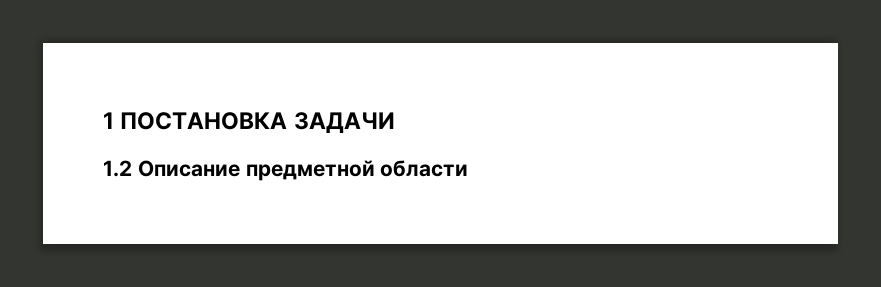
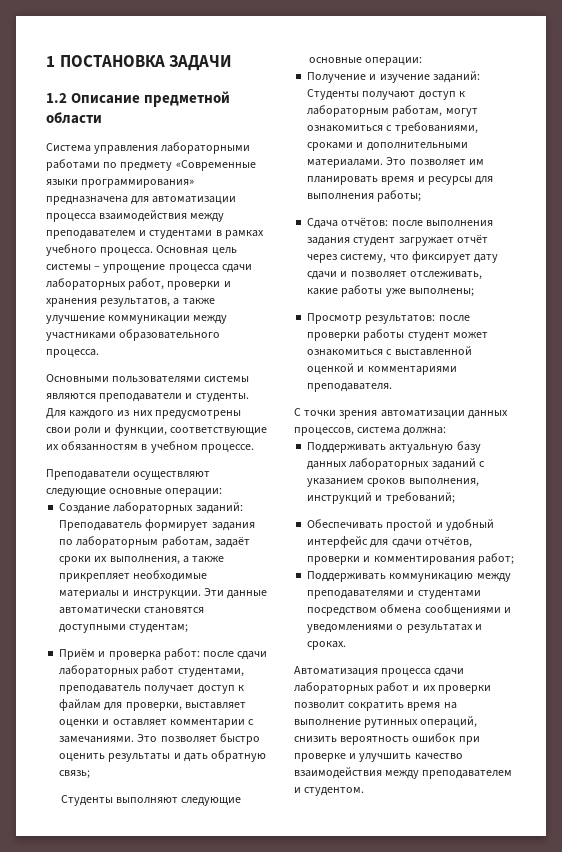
(469, 168) none -> [46,142,251,154] [46,159,256,171] [46,179,195,188] [46,196,237,205] [46,210,225,222] [46,230,264,239] [46,244,237,256] [46,264,252,273] [46,278,231,290] [46,298,215,307] [46,315,228,324] [46,329,221,341] [46,349,99,358] [46,374,250,383] [46,393,249,402] [46,408,241,419] [46,424,267,436] [46,441,254,453] [46,469,211,480] [46,488,223,497] [59,502,243,514] [59,519,255,531] [59,536,250,548] [59,556,225,565] [59,570,208,582] [59,588,268,599] [59,607,205,614] [59,624,189,633] [59,648,268,660] [59,665,244,677] [59,685,244,694] [59,699,246,711] [59,719,255,728] [59,733,260,745] [59,750,267,762] [59,770,91,779] [60,795,242,806] [308,57,422,66] [307,71,480,83] [307,89,465,100] [307,105,478,117] [307,122,478,134] [307,142,468,151] [307,157,484,168] [307,176,494,185] [307,190,422,202] [307,217,493,229] [307,234,488,246] [307,251,499,263] [307,271,482,280] [307,285,474,297] [307,313,470,324] [307,329,488,341] [307,346,472,356] [307,363,457,375] [307,383,393,392] [294,408,508,419] [294,427,447,436] [307,441,481,453] [307,458,485,470] [307,478,479,487] [307,492,455,504] [307,519,494,531] [307,536,472,548] [307,553,514,565] [307,571,511,582] [307,590,481,599] [307,604,511,616] [307,624,482,633] [307,641,347,650] [294,666,465,677] [294,682,491,694] [294,702,457,711] [294,716,478,728] [294,733,480,745] [294,753,463,762] [294,767,513,779] [294,787,365,796] // Система управления лабораторными работами по предмету «Современные языки программирования» предназначена для автоматизации процесса взаимодействия между преподавателем и студентами в рамках учебного процесса. Основная цель системы – упрощение процесса сдачи лабораторных работ, проверки и хранения результатов, а также улучшение коммуникации между участниками образовательного процесса. // Основными пользователями системы являются преподаватели и студенты. Для каждого из них предусмотрены свои роли и функции, соответствующие их обязанностям в учебном процессе. // Преподаватели осуществляют следующие основные операции: // Создание лабораторных заданий: Преподаватель формирует задания по лабораторным работам, задаёт сроки их выполнения, а также прикрепляет необходимые материалы и инструкции. Эти данные автоматически становятся доступными студентам; // Приём и проверка работ: после сдачи лабораторных работ студентами, преподаватель получает доступ к файлам для проверки, выставляет оценки и оставляет комментарии с замечаниями. Это позволяет быстро оценить результаты и дать обратную связь; // Студенты выполняют следующие основные операции: // Получение и изучение заданий: Студенты получают доступ к лабораторным работам, могут ознакомиться с требованиями, сроками и дополнительными материалами. Это позволяет им планировать время и ресурсы для выполнения работы; // Сдача отчётов: после выполнения задания студент загружает отчёт через систему, что фиксирует дату сдачи и позволяет отслеживать, какие работы уже выполнены; // Просмотр результатов: после проверки работы студент может ознакомиться с выставленной оценкой и комментариями преподавателя. // С точки зрения автоматизации данных процессов, система должна: // Поддерживать актуальную базу данных лабораторных заданий с указанием сроков выполнения, инструкций и требований; // Обеспечивать простой и удобный интерфейс для сдачи отчётов, проверки и комментирования работ; // Поддерживать коммуникацию между преподавателями и студентами посредством обмена сообщениями и уведомлениями о результатах и сроках. // Автоматизация процесса сдачи лабораторных работ и их проверки позволит сократить время на выполнение рутинных операций, снизить вероятность ошибок при проверке и улучшить качество взаимодействия между преподавателем и студентом.

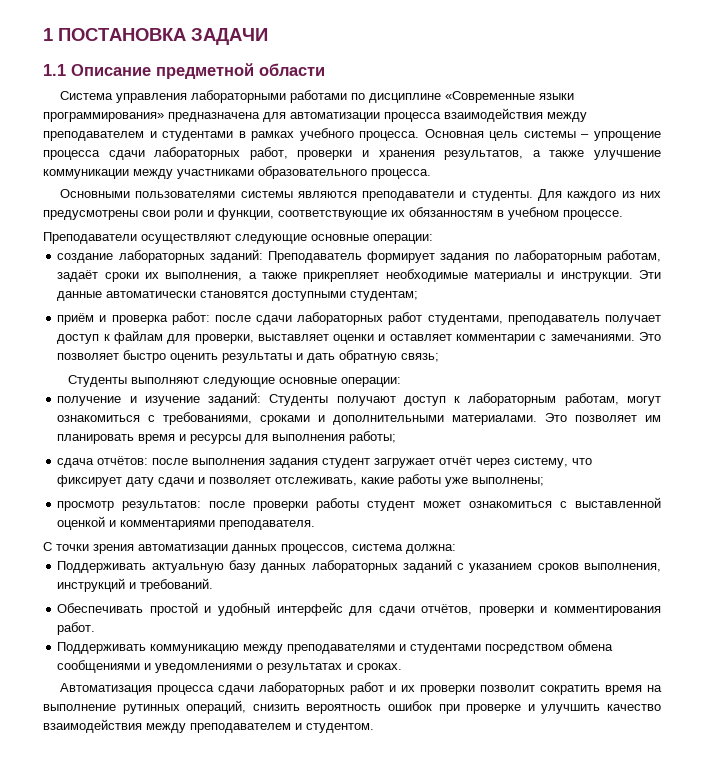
[46,93,67,103] 1.2 -> [43,64,66,76] 1.1
[120,162,173,171] предмету -> [368,93,441,103] дисциплине
[59,503,111,514] Создание -> [57,253,114,263] создание
[59,648,96,660] Приём -> [57,313,95,325] приём
[307,72,367,83] Получение -> [57,396,122,406] получение
[307,218,339,229] Сдача -> [57,458,95,468] сдача
[307,313,363,324] Просмотр -> [57,501,115,511] просмотр
[385,492,455,504] требований; -> [140,578,214,592] требований.
[477,553,514,565] работ; -> [57,622,96,635] работ.

